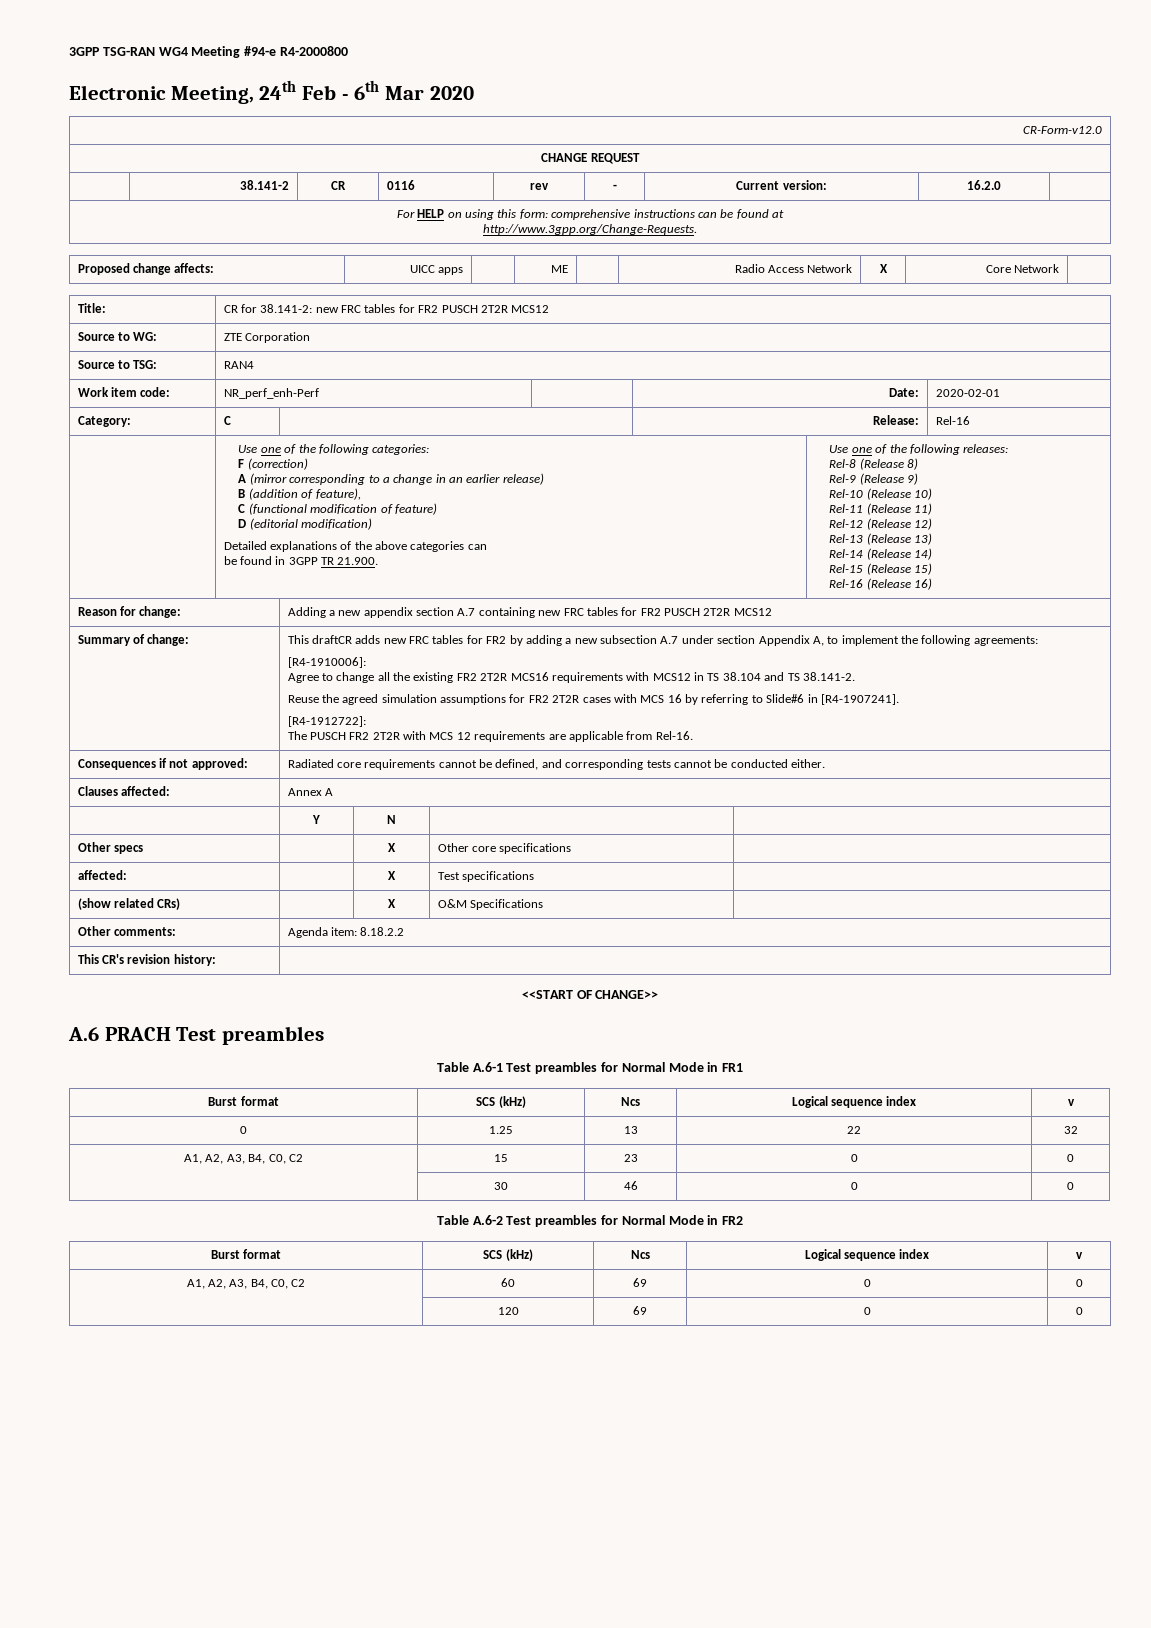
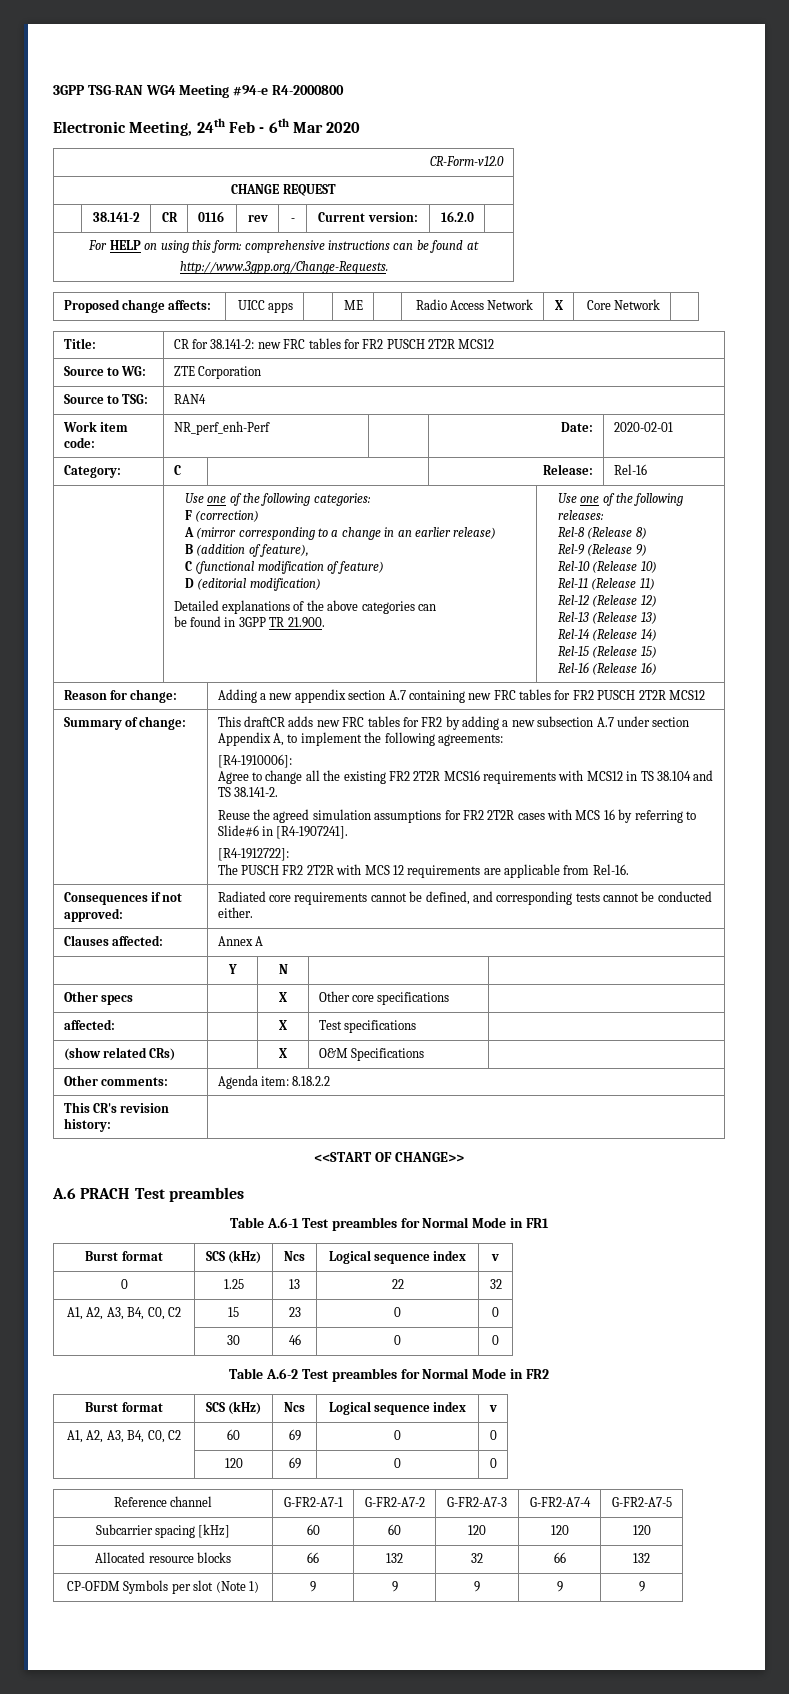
(1083, 1311) none -> [113,1496,213,1507] [283,1497,343,1507] [364,1497,425,1507] [447,1497,507,1507] [529,1497,591,1507] [611,1497,672,1507] [95,1524,231,1538] [306,1524,320,1535] [388,1524,401,1535] [468,1525,486,1535] [550,1525,569,1535] [632,1525,651,1535] [95,1552,231,1563] [307,1552,319,1563] [386,1553,403,1563] [471,1553,483,1563] [553,1552,566,1563] [633,1553,650,1563] [67,1580,259,1594] [310,1581,316,1592] [391,1581,398,1592] [474,1581,480,1592] [556,1581,563,1592] [638,1581,645,1592] // Reference channel | G-FR2-A7-1 | G-FR2-A7-2 | G-FR2-A7-3 | G-FR2-A7-4 | G-FR2-A7-5 // Subcarrier spacing [kHz] | 60 | 60 | 120 | 120 | 120 // Allocated resource blocks | 66 | 132 | 32 | 66 | 132 // CP-OFDM Symbols per slot (Note 1) | 9 | 9 | 9 | 9 | 9

